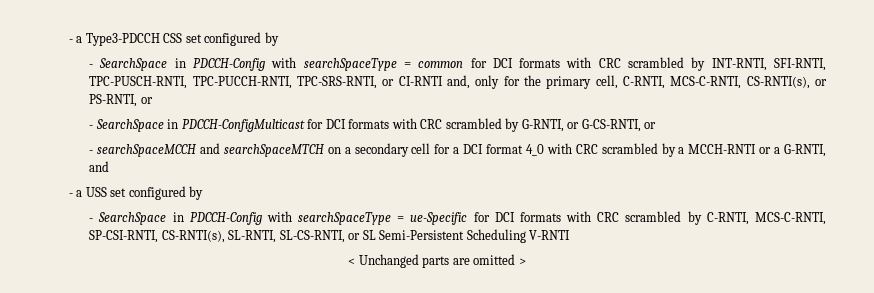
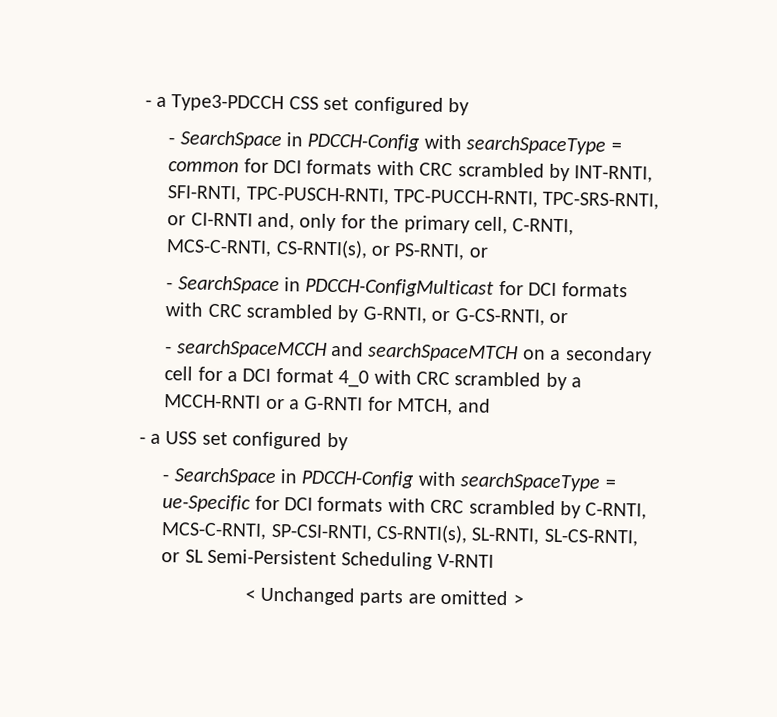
[784,144,827,157] G-RNTI, -> [304,396,454,416] G-RNTI for MTCH,

